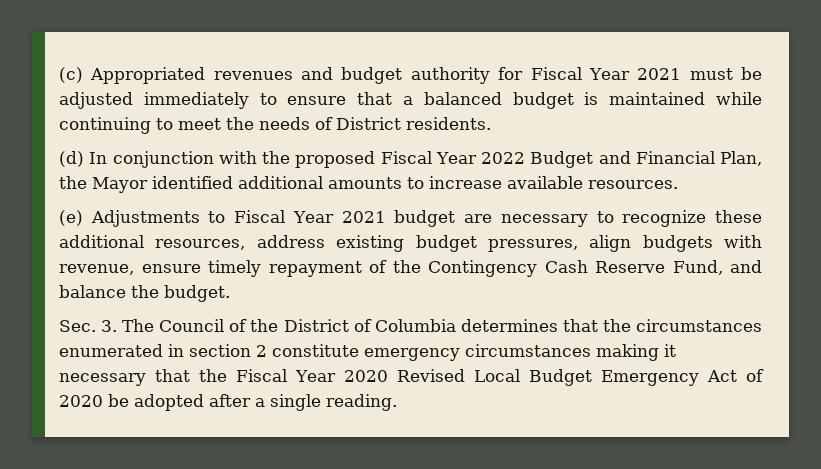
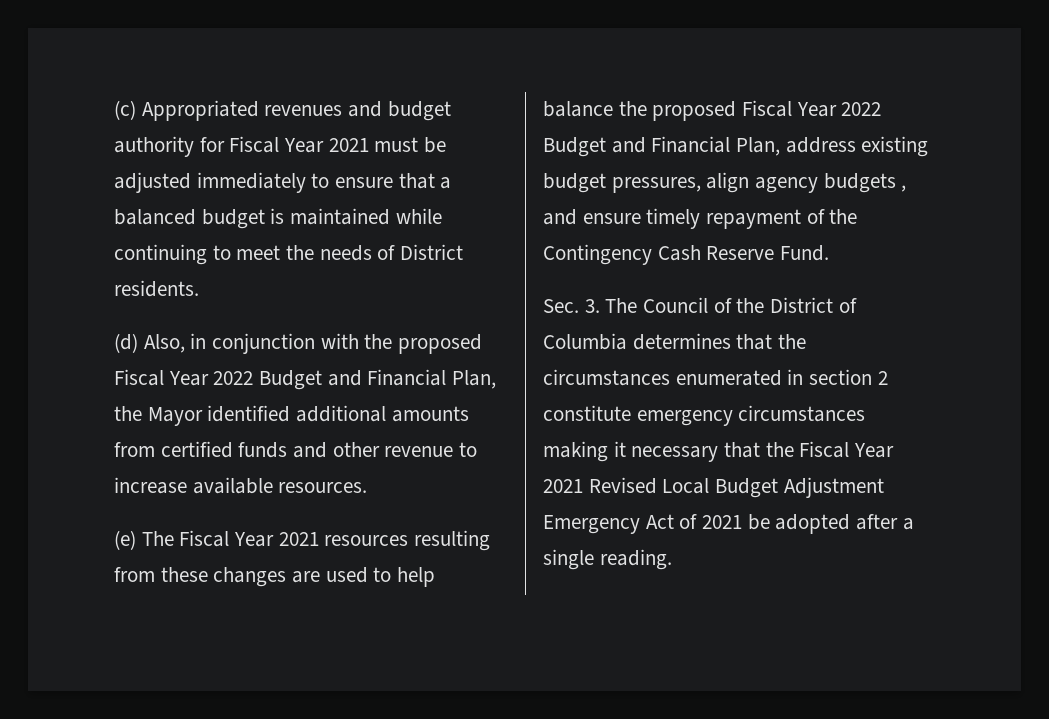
[89,152,108,164] In -> [143,333,207,353] Also, in
(402, 183) none -> [114,441,454,458] from certified funds and other revenue
[90,210,762,227] [59,235,246,250] Adjustments to Fiscal Year 2021 budget are necessary to recognize these additional resources, -> [141,530,491,551] [114,567,436,587] [543,100,882,121] [543,136,781,157] The Fiscal Year 2021 resources resulting from these changes are used to help balance the proposed Fiscal Year 2022 Budget and Financial Plan,
[642,235,762,252] [59,264,134,275] budgets with revenue, -> [755,173,907,193] [543,209,577,225] agency budgets , and
[672,260,762,275] [59,285,230,302] Fund, and balance the budget. -> [780,245,830,261] Fund.
[343,370,388,382] 2020 -> [543,479,583,493] 2021
(592, 377) none -> [783,477,884,498] Adjustment
[59,395,103,407] 2020 -> [702,515,743,529] 2021

